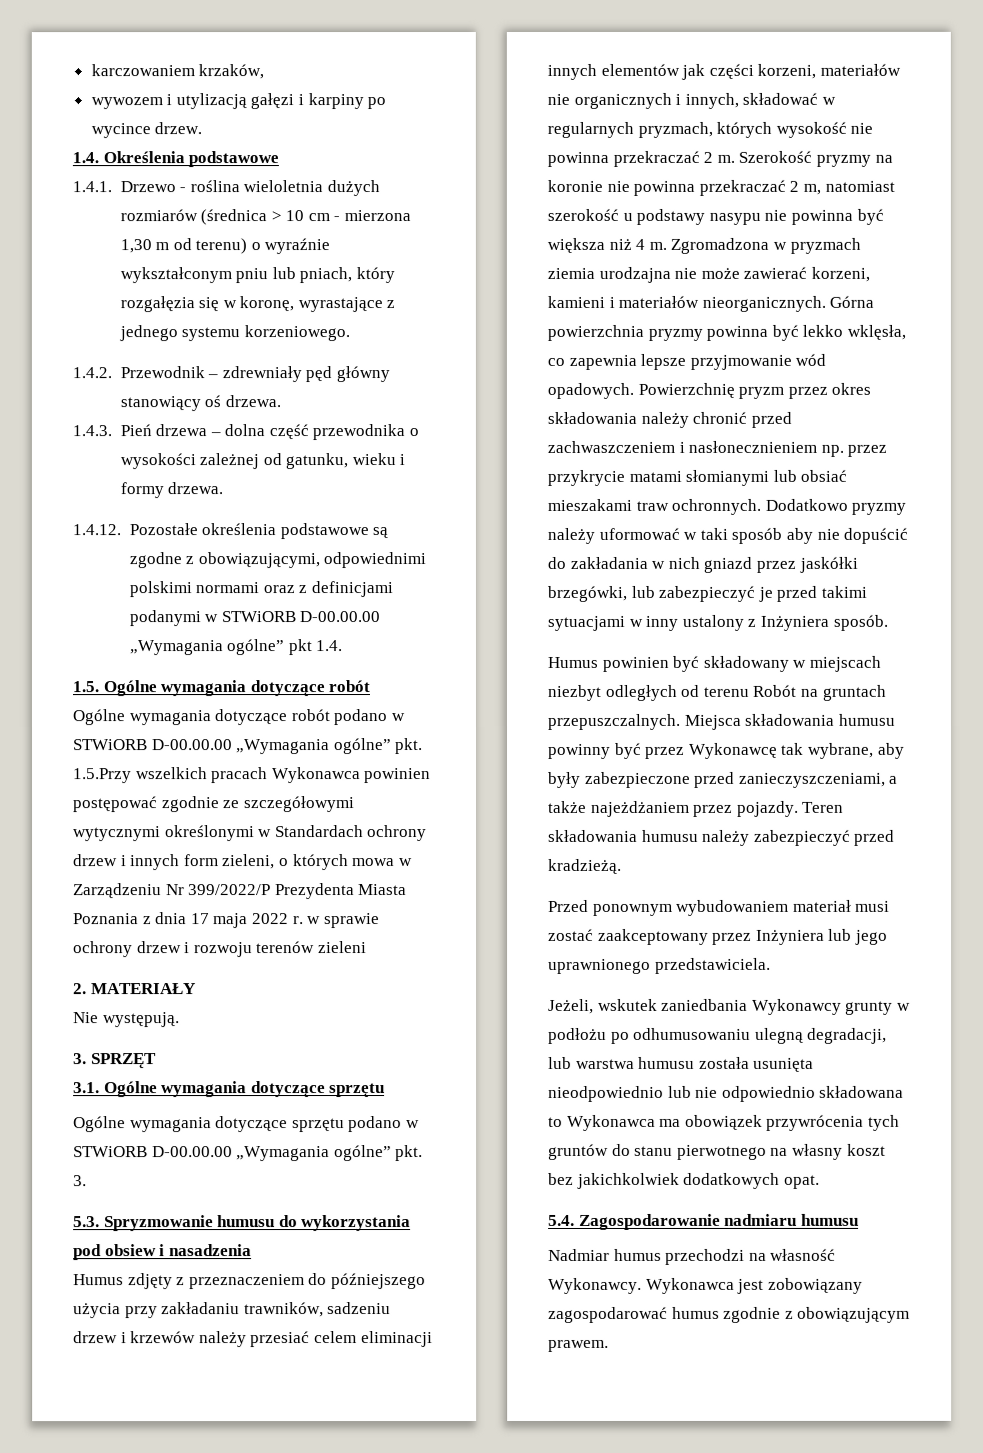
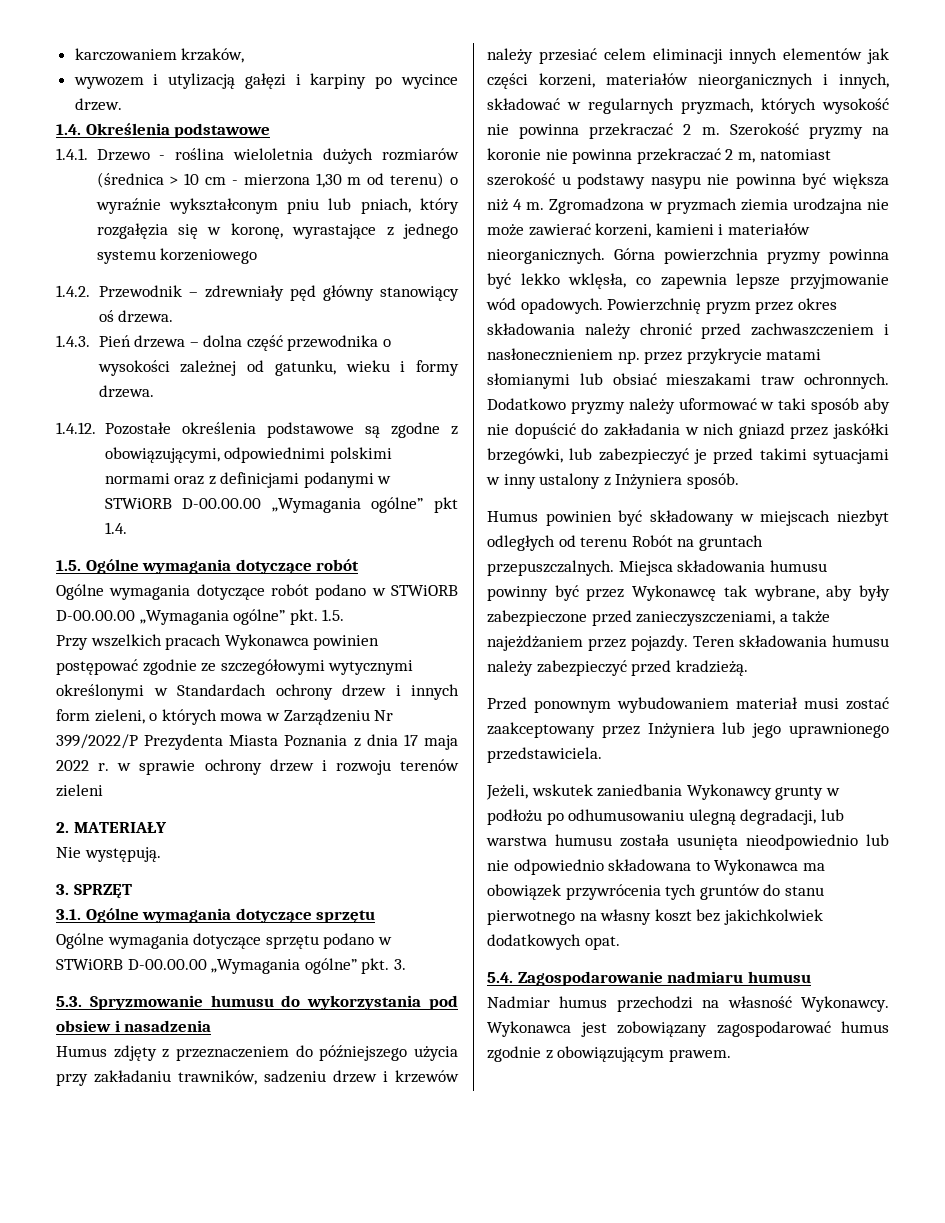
[243,325,350,342] korzeniowego. -> [160,248,258,264] korzeniowego
[73,768,132,784] 1.5.Przy -> [322,609,345,621] [56,635,88,650] 1.5. // Przy
[547,92,672,109] nie organicznych -> [698,73,813,89] nieorganicznych

